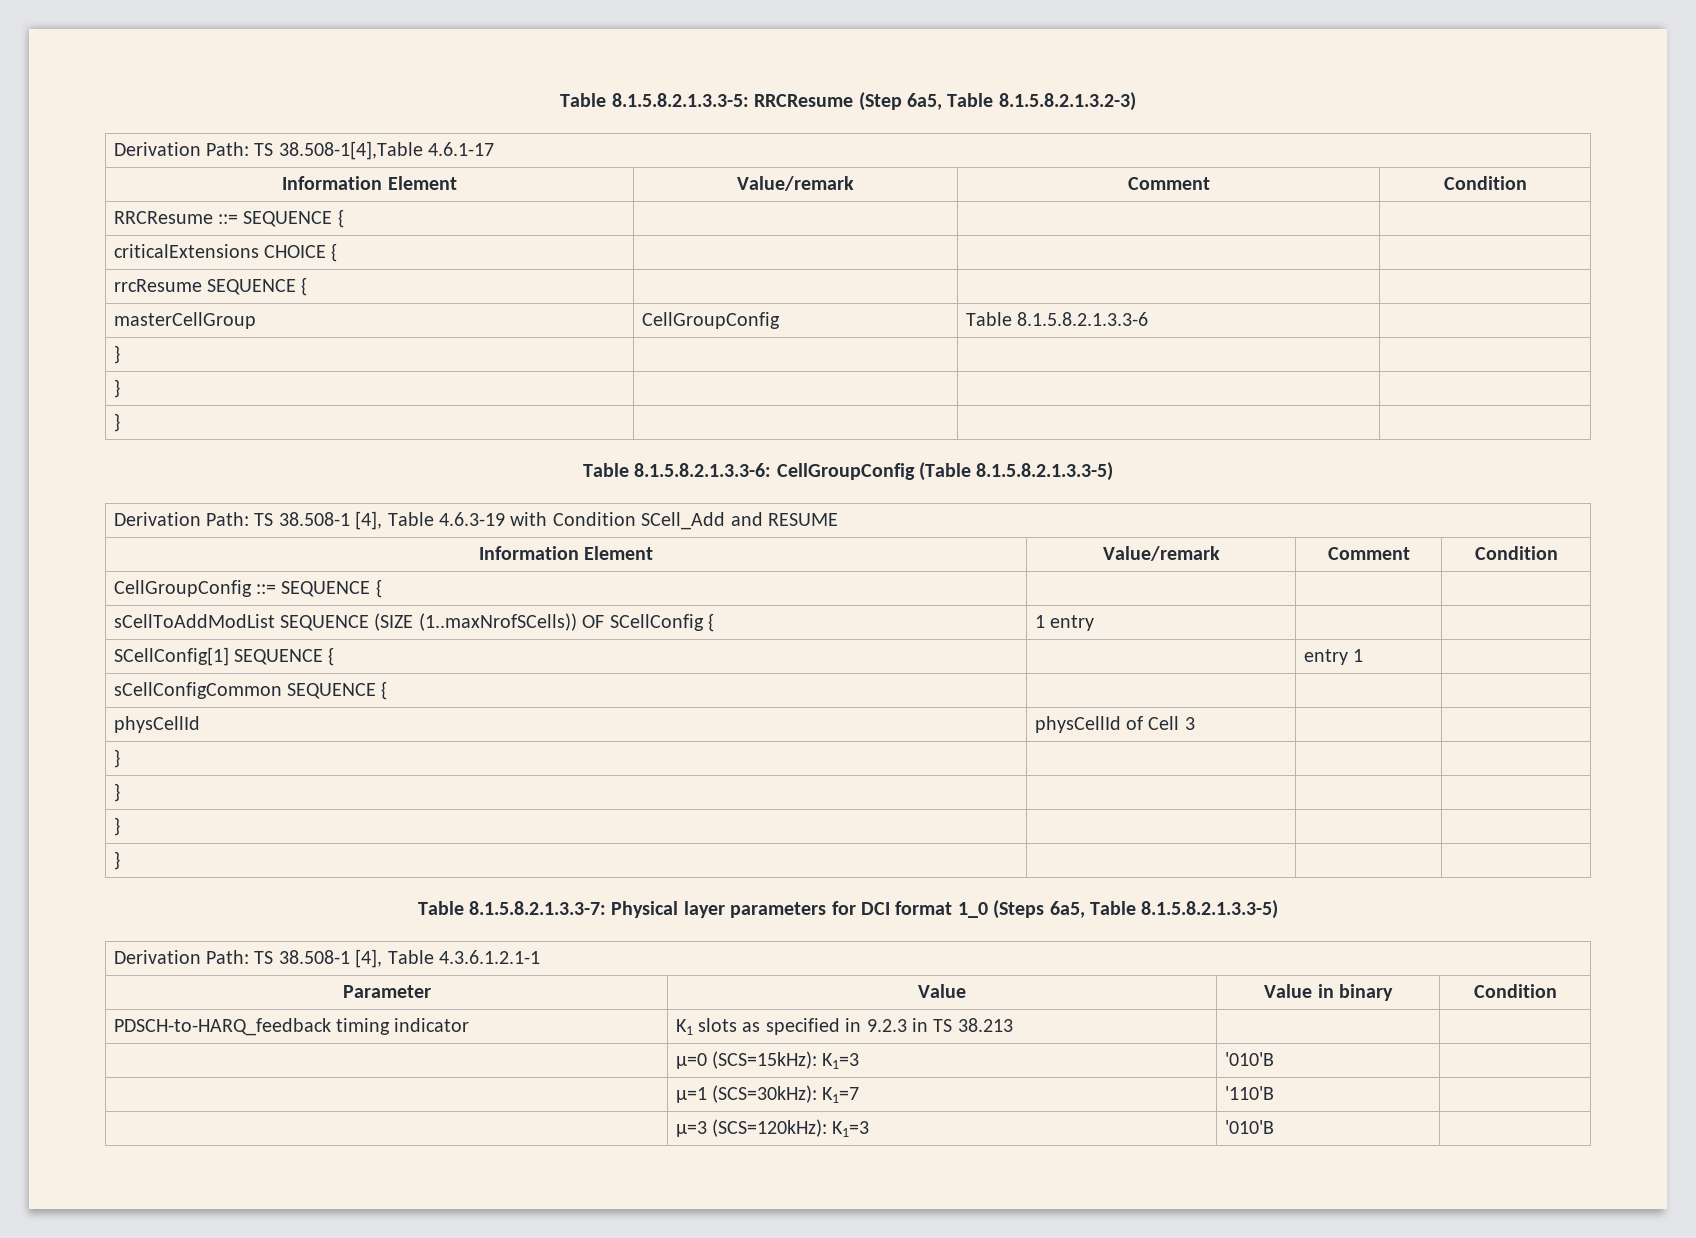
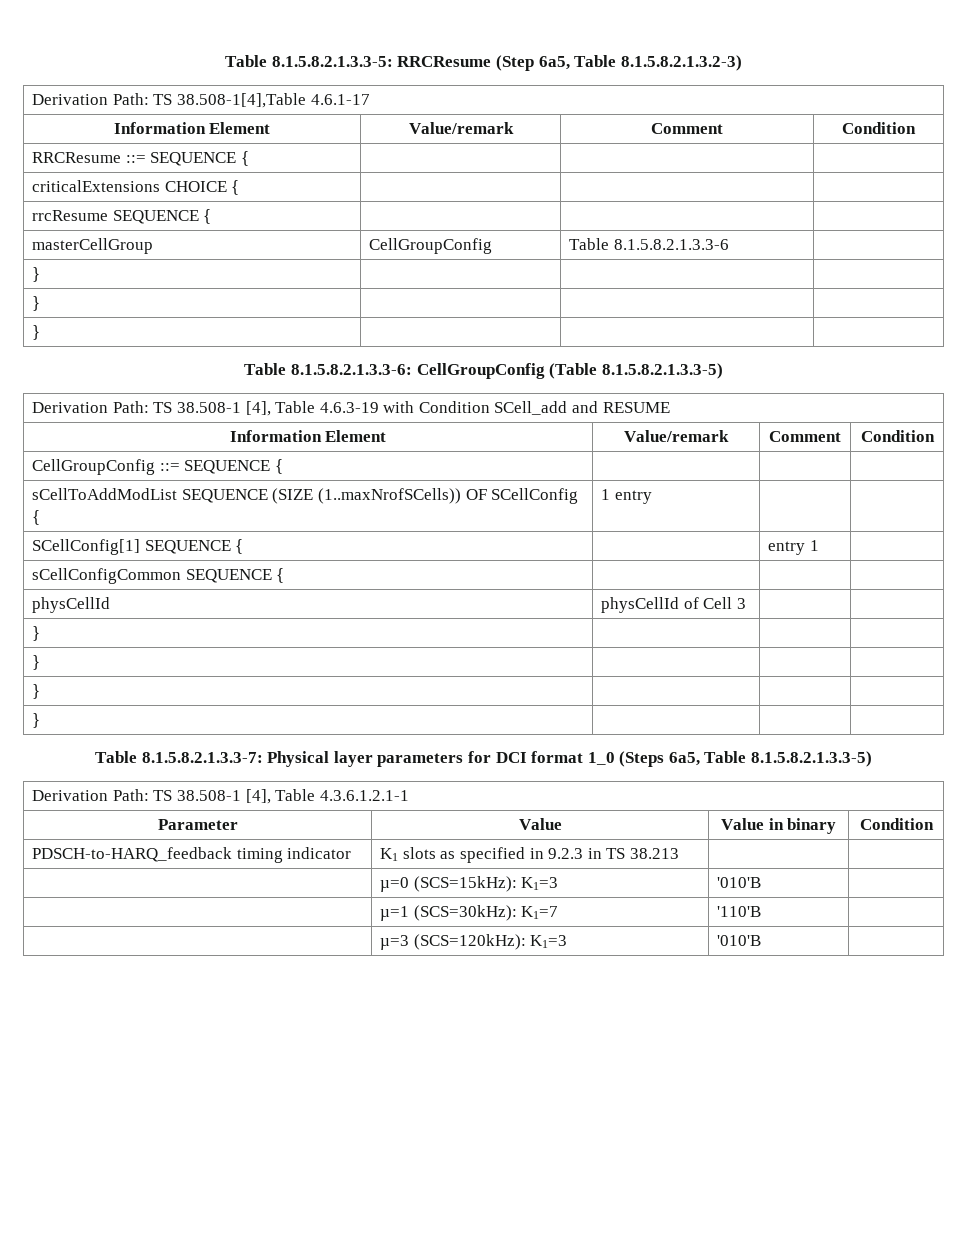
[641,512,726,530] SCell_Add -> [494,401,568,415] SCell_add

